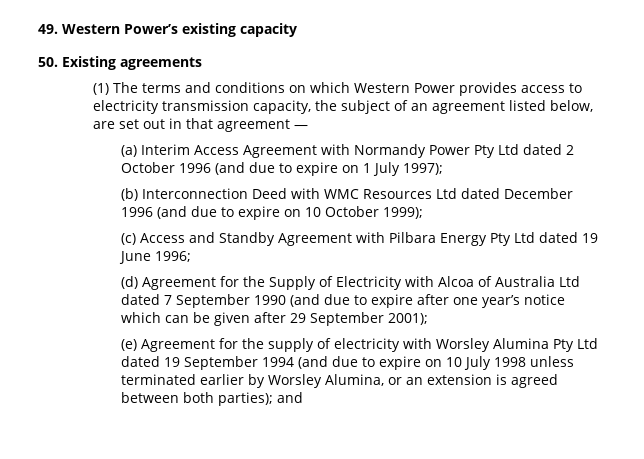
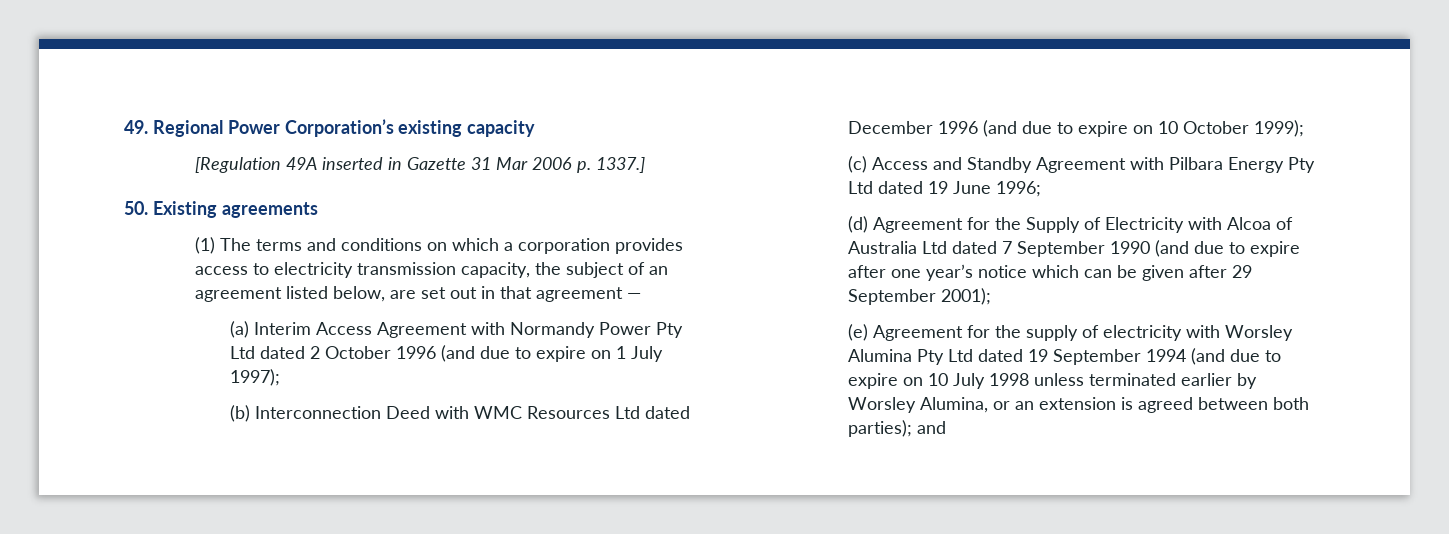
[62,24,178,34] Western Power’s -> [152,119,394,137] Regional Power Corporation’s
(297, 30) none -> [194,157,645,173] // [Regulation 49A inserted in Gazette 31 Mar 2006 p. 1337.]
[354,83,456,93] Western Power -> [503,238,610,254] a corporation

